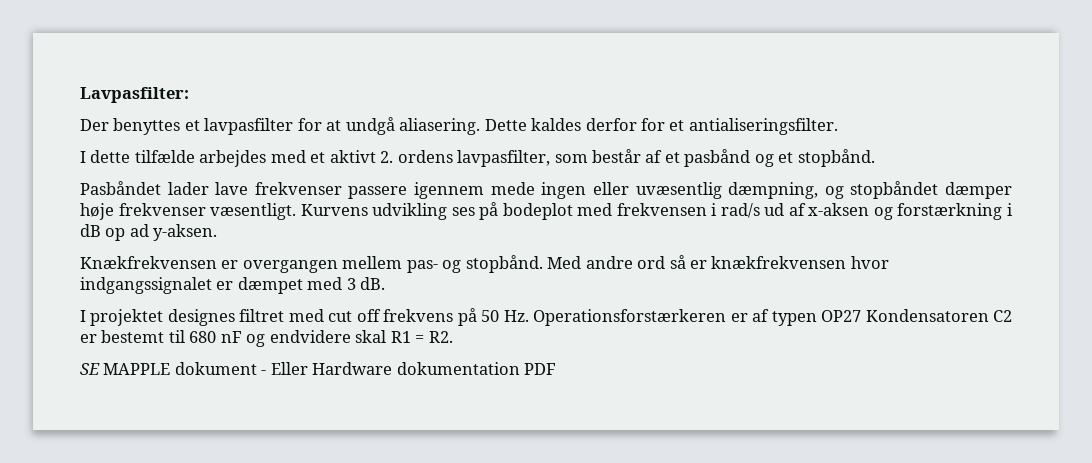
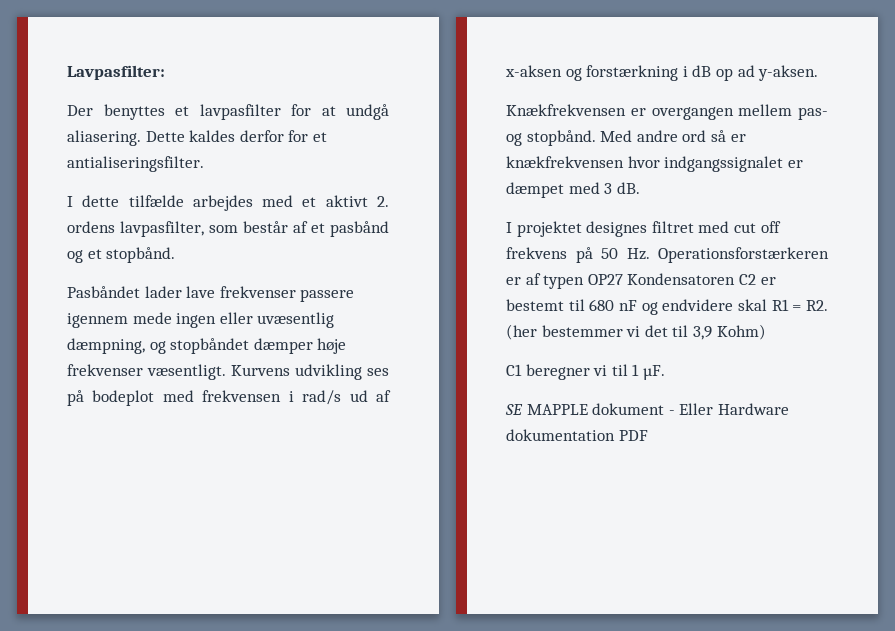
(453, 337) none -> [506,324,766,340] [506,364,665,380] (her bestemmer vi det til 3,9 Kohm) // C1 beregner vi til 1 µF.

